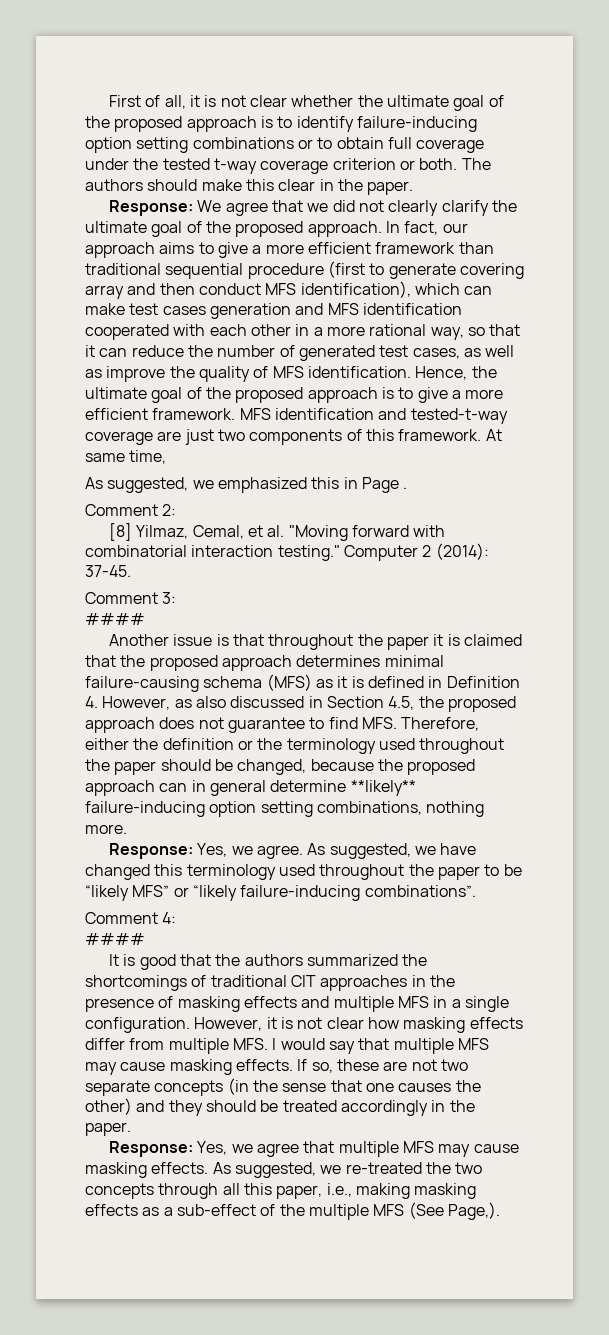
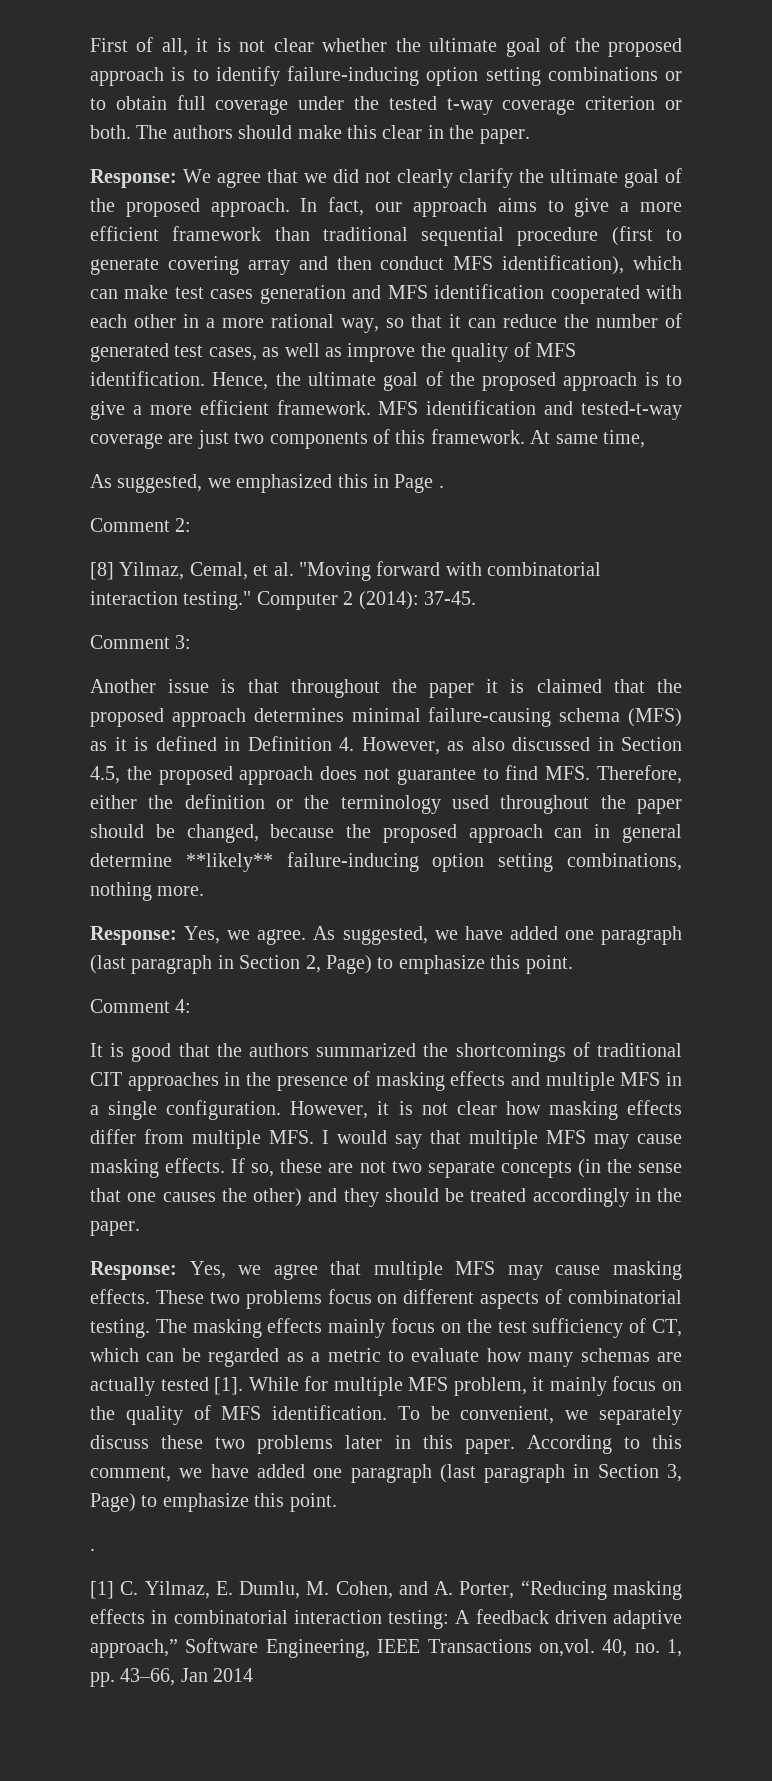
[85,613,145,625] // #### -> (192, 642) none
[85,864,522,880] [85,885,476,901] changed this terminology used throughout the paper to be “likely MFS” or “likely failure-inducing combinations”. -> [509,926,683,945] [90,955,573,974] added one paragraph (last paragraph in Section 2, Page) to emphasize this point.
[85,933,145,945] // #### -> (192, 1006) none
[212,1162,483,1178] [85,1183,477,1199] [85,1202,500,1220] As suggested, we re-treated the two concepts through all this paper, i.e., making masking effects as a sub-effect of the multiple MFS (See Page,). -> [155,1289,683,1309] [90,1318,682,1338] [90,1348,683,1367] [90,1376,682,1396] [90,1405,682,1425] [90,1435,683,1454] [90,1464,682,1483] [90,1493,337,1512] [90,1548,95,1551] [90,1580,682,1600] [90,1609,682,1629] [90,1638,682,1658] [90,1668,254,1687] These two problems focus on different aspects of combinatorial testing. The masking effects mainly focus on the test sufficiency of CT, which can be regarded as a metric to evaluate how many schemas are actually tested [1]. While for multiple MFS problem, it mainly focus on the quality of MFS identification. To be convenient, we separately discuss these two problems later in this paper. According to this comment, we have added one paragraph (last paragraph in Section 3, Page) to emphasize this point. // . // [1] C. Yilmaz, E. Dumlu, M. Cohen, and A. Porter, “Reducing masking effects in combinatorial interaction testing: A feedback driven adaptive approach,” Software Engineering, IEEE Transactions on,vol. 40, no. 1, pp. 43–66, Jan 2014

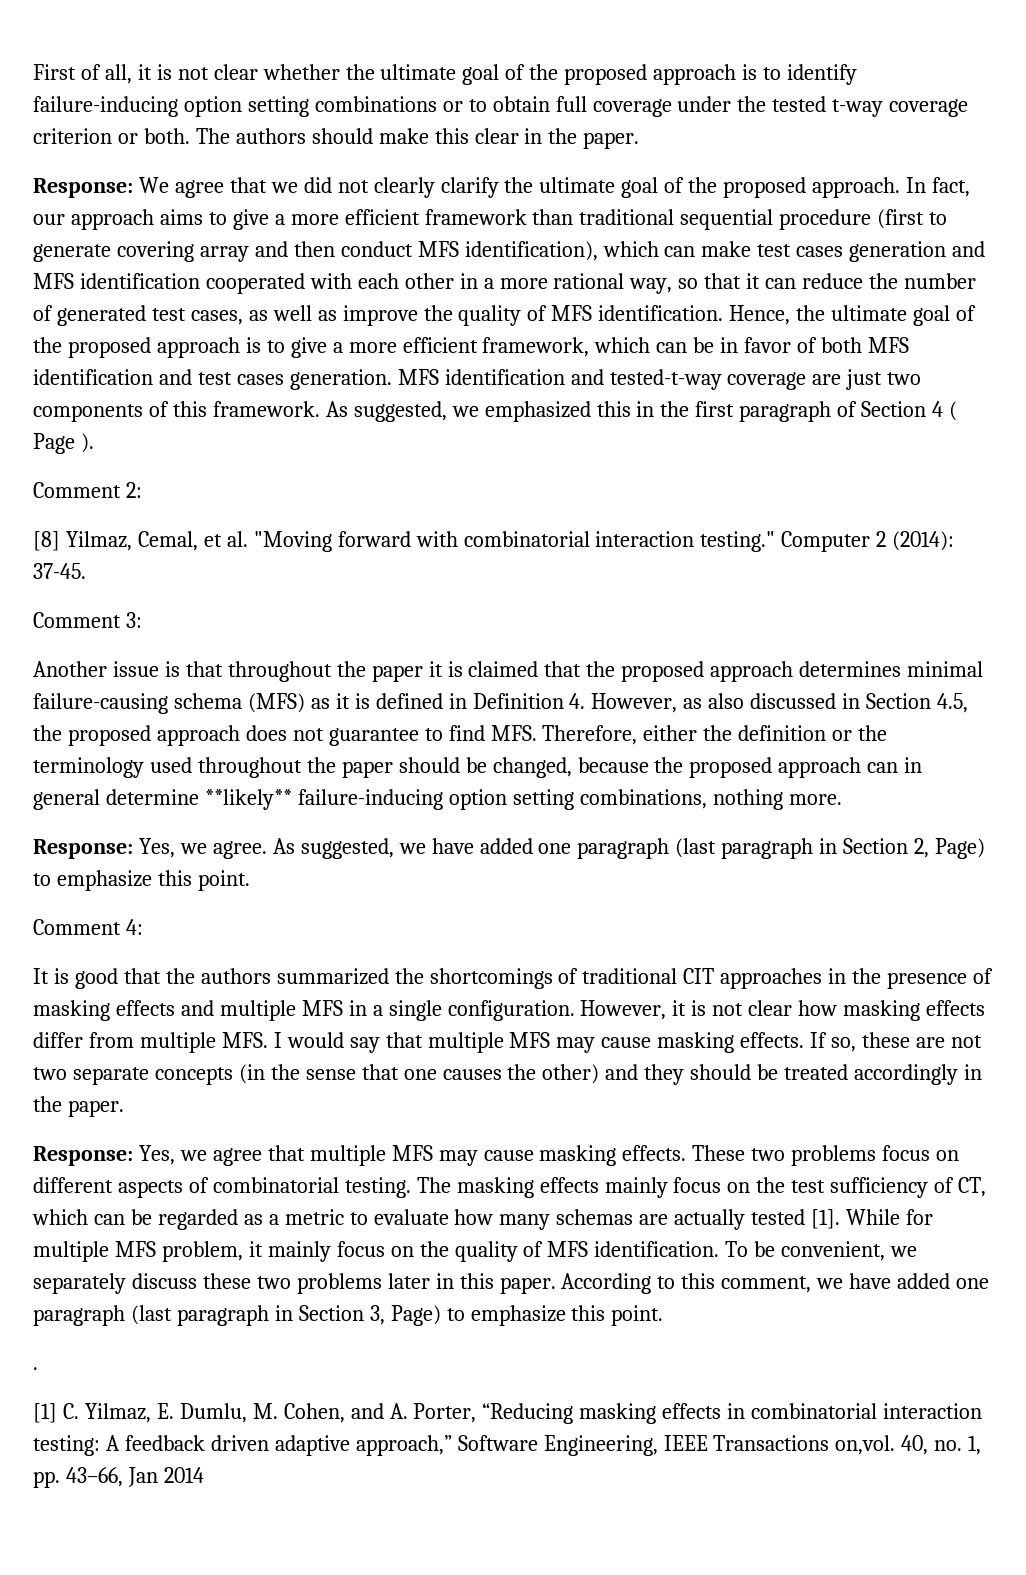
[276,400,371,415] framework. -> [482,337,909,357] [33,369,392,390] framework, which can be in favor of both MFS identification and test cases generation.
[530,430,645,448] At same time, // -> (320, 409) none
[394,474,444,493] Page . -> [660,401,958,422] [33,433,94,454] the first paragraph of Section 4 ( Page ).

